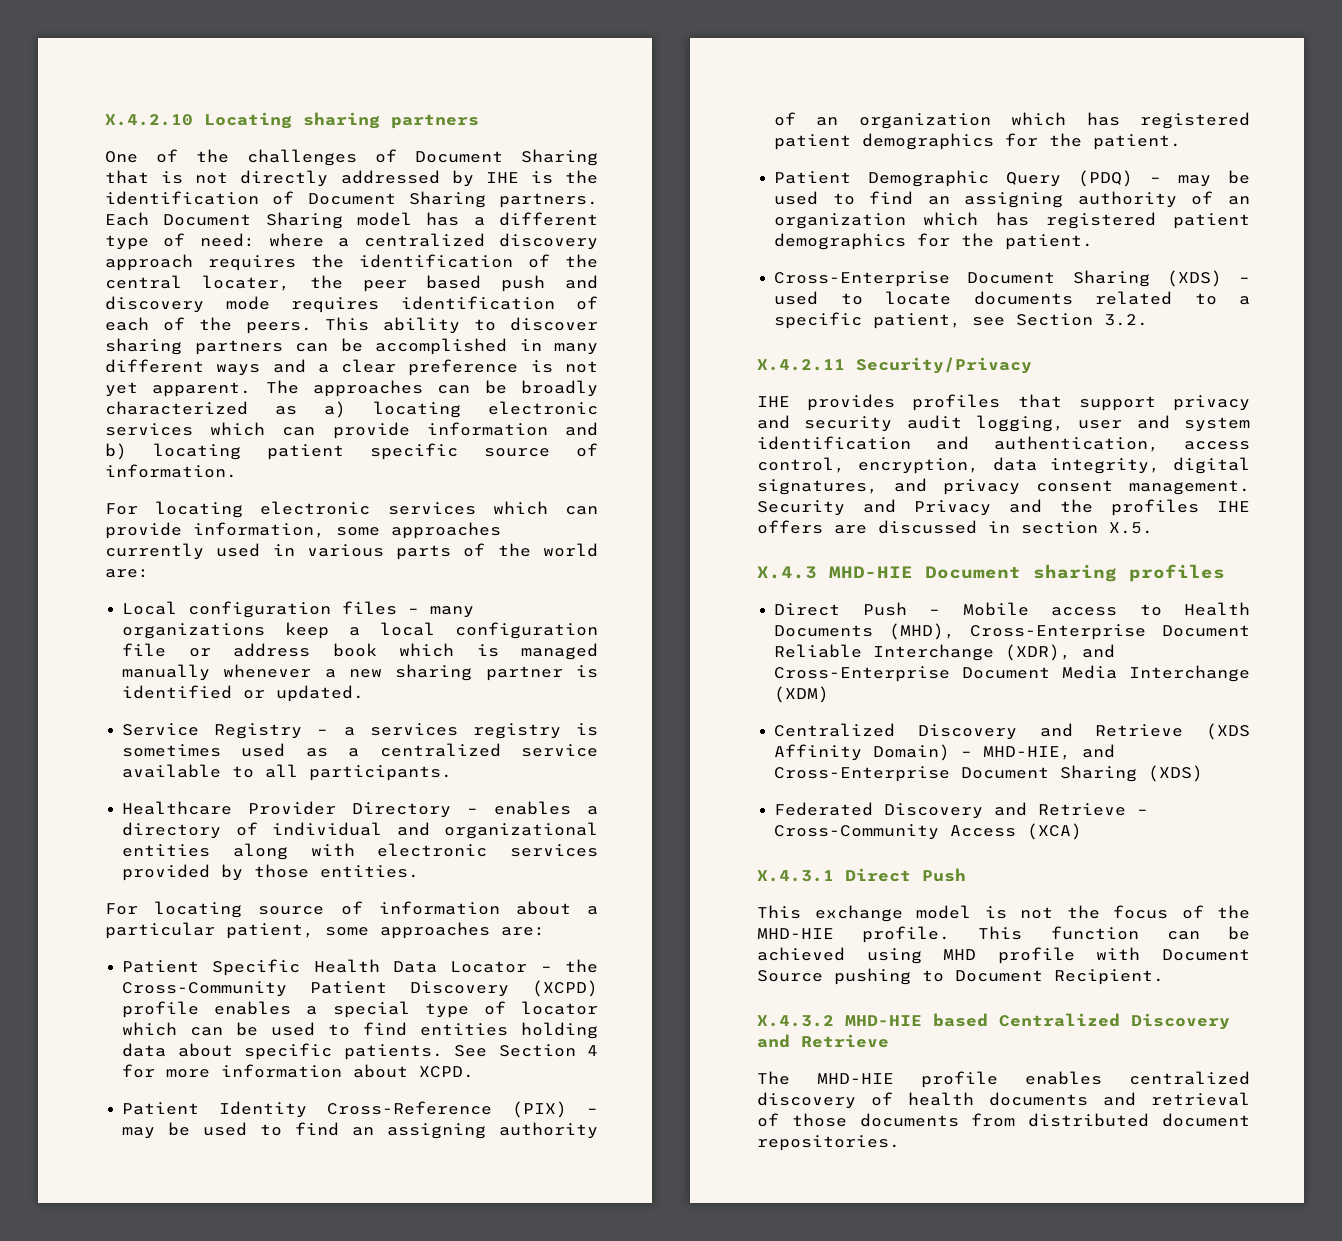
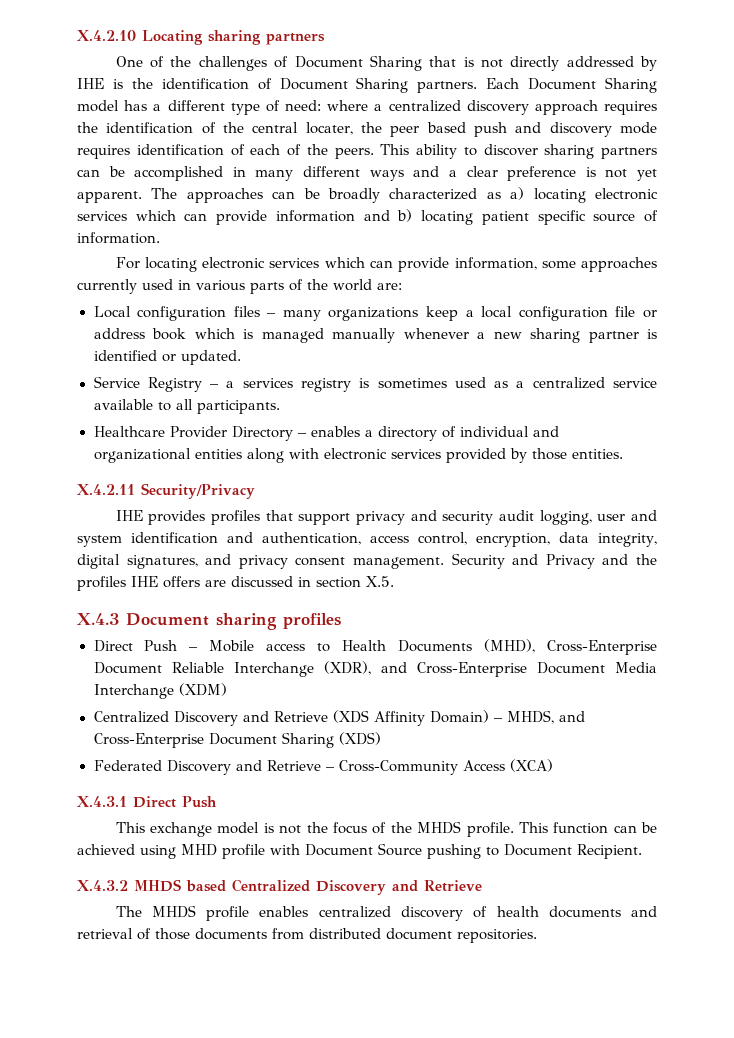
[105,901,598,918] [105,922,545,939] [122,959,598,976] [122,980,598,997] [122,1001,598,1018] [122,1022,598,1039] [122,1043,598,1060] [122,1064,475,1078] [122,1101,598,1118] [122,1122,598,1139] [774,112,1250,129] [774,133,1182,150] [774,170,1250,187] [774,191,1250,208] [774,212,1250,229] [774,233,1094,250] [774,270,1250,287] [774,291,1250,305] [774,312,1149,329] // For locating source of information about a particular patient, some approaches are: // Patient Specific Health Data Locator – the Cross-Community Patient Discovery (XCPD) profile enables a special type of locator which can be used to find entities holding data about specific patients. See Section 4 for more information about XCPD. // Patient Identity Cross-Reference (PIX) – may be used to find an assigning authority of an organization which has registered patient demographics for the patient. // Patient Demographic Query (PDQ) – may be used to find an assigning authority of an organization which has registered patient demographics for the patient. // Cross-Enterprise Document Sharing (XDS) – used to locate documents related to a specific patient, see Section 3.2. -> (623, 454) none
[829,566,913,578] MHD-HIE -> (119, 619) none
[983,746,1072,760] MHD-HIE, -> [506,710,554,724] MHDS,
[757,928,834,939] MHD-HIE -> [417,821,462,834] MHDS
[845,1015,922,1026] MHD-HIE -> [134,879,181,892] MHDS
[817,1073,894,1084] MHD-HIE -> [151,905,196,918] MHDS

